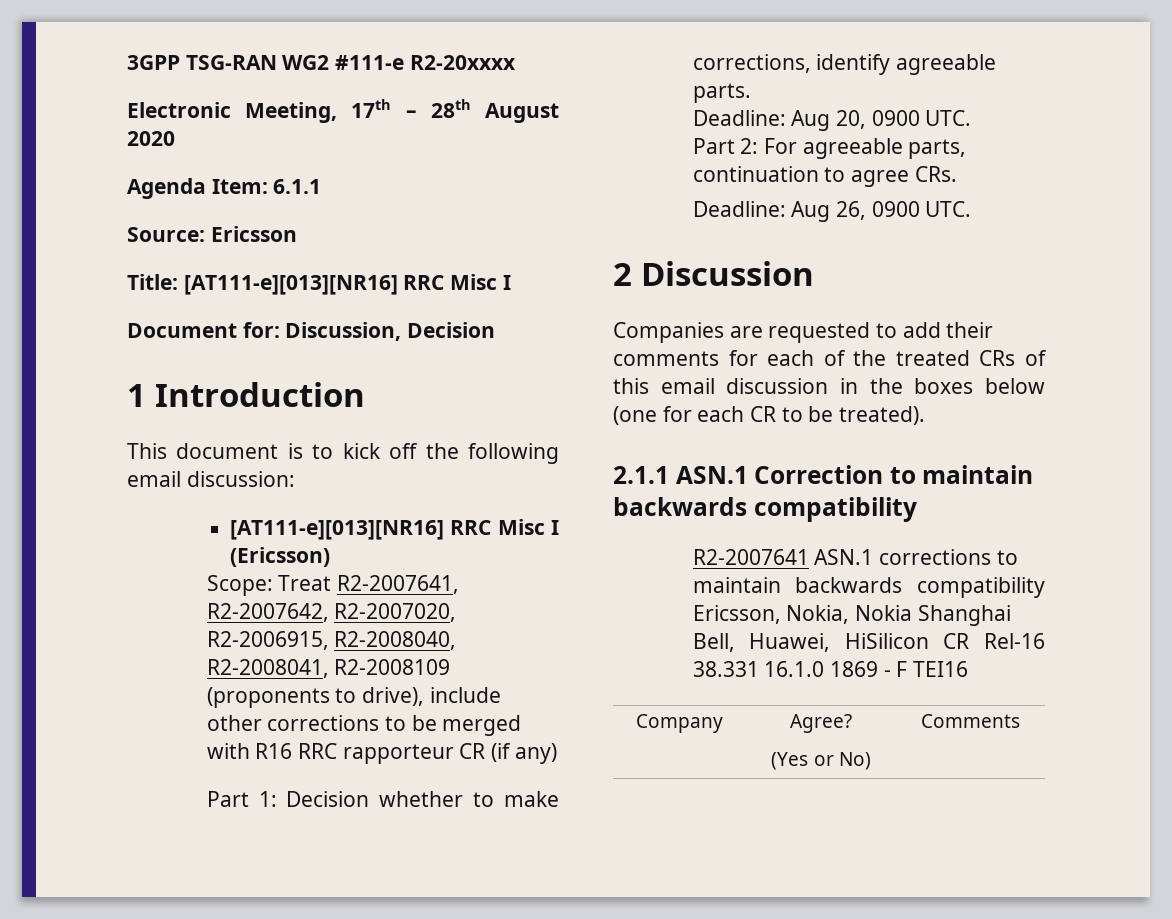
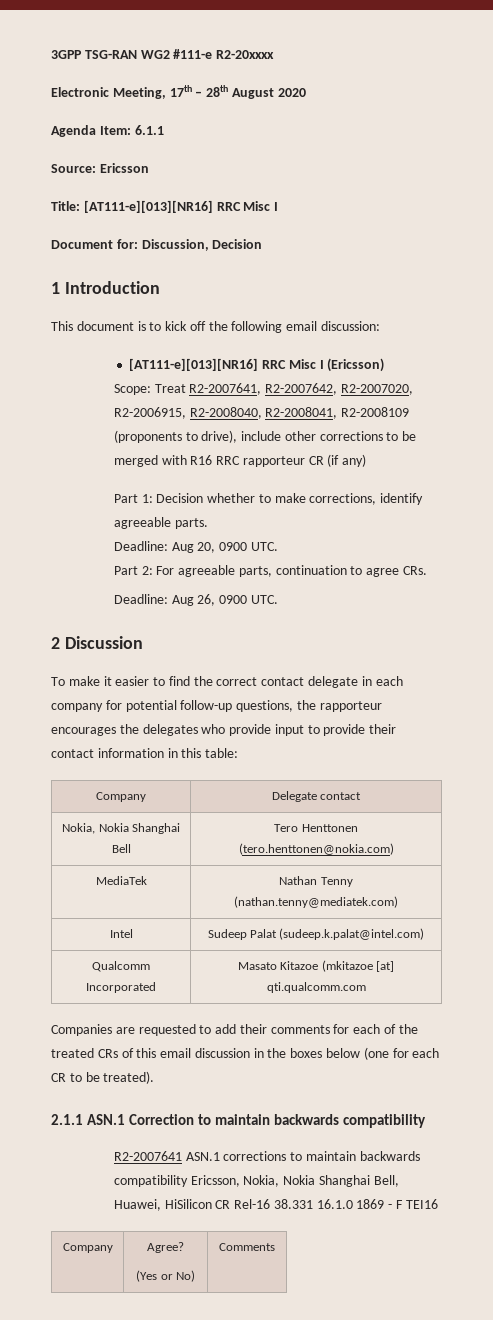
(814, 273) none -> [51,676,403,688] [51,700,382,712] [51,724,397,736] [51,748,239,758] [96,792,146,802] [271,791,362,802] [62,823,180,834] [111,844,131,853] [274,824,358,832] [238,843,394,855] [95,876,147,885] [279,876,353,887] [234,896,398,908] [109,929,133,938] [207,928,425,940] [92,961,150,972] [86,982,156,993] [237,960,395,972] [266,982,366,993] // To make it easier to find the correct contact delegate in each company for potential follow-up questions, the rapporteur encourages the delegates who provide input to provide their contact information in this table: // Company | Delegate contact // Nokia, Nokia Shanghai Bell | Tero Henttonen (tero.henttonen@nokia.com) // MediaTek | Nathan Tenny (nathan.tenny@mediatek.com) // Intel | Sudeep Palat (sudeep.k.palat@intel.com) // Qualcomm Incorporated | Masato Kitazoe (mkitazoe [at] qti.qualcomm.com

